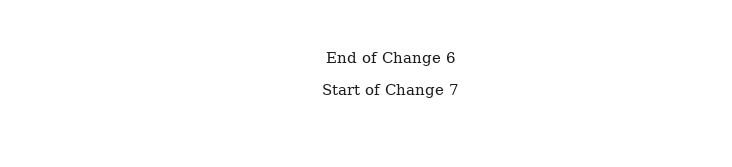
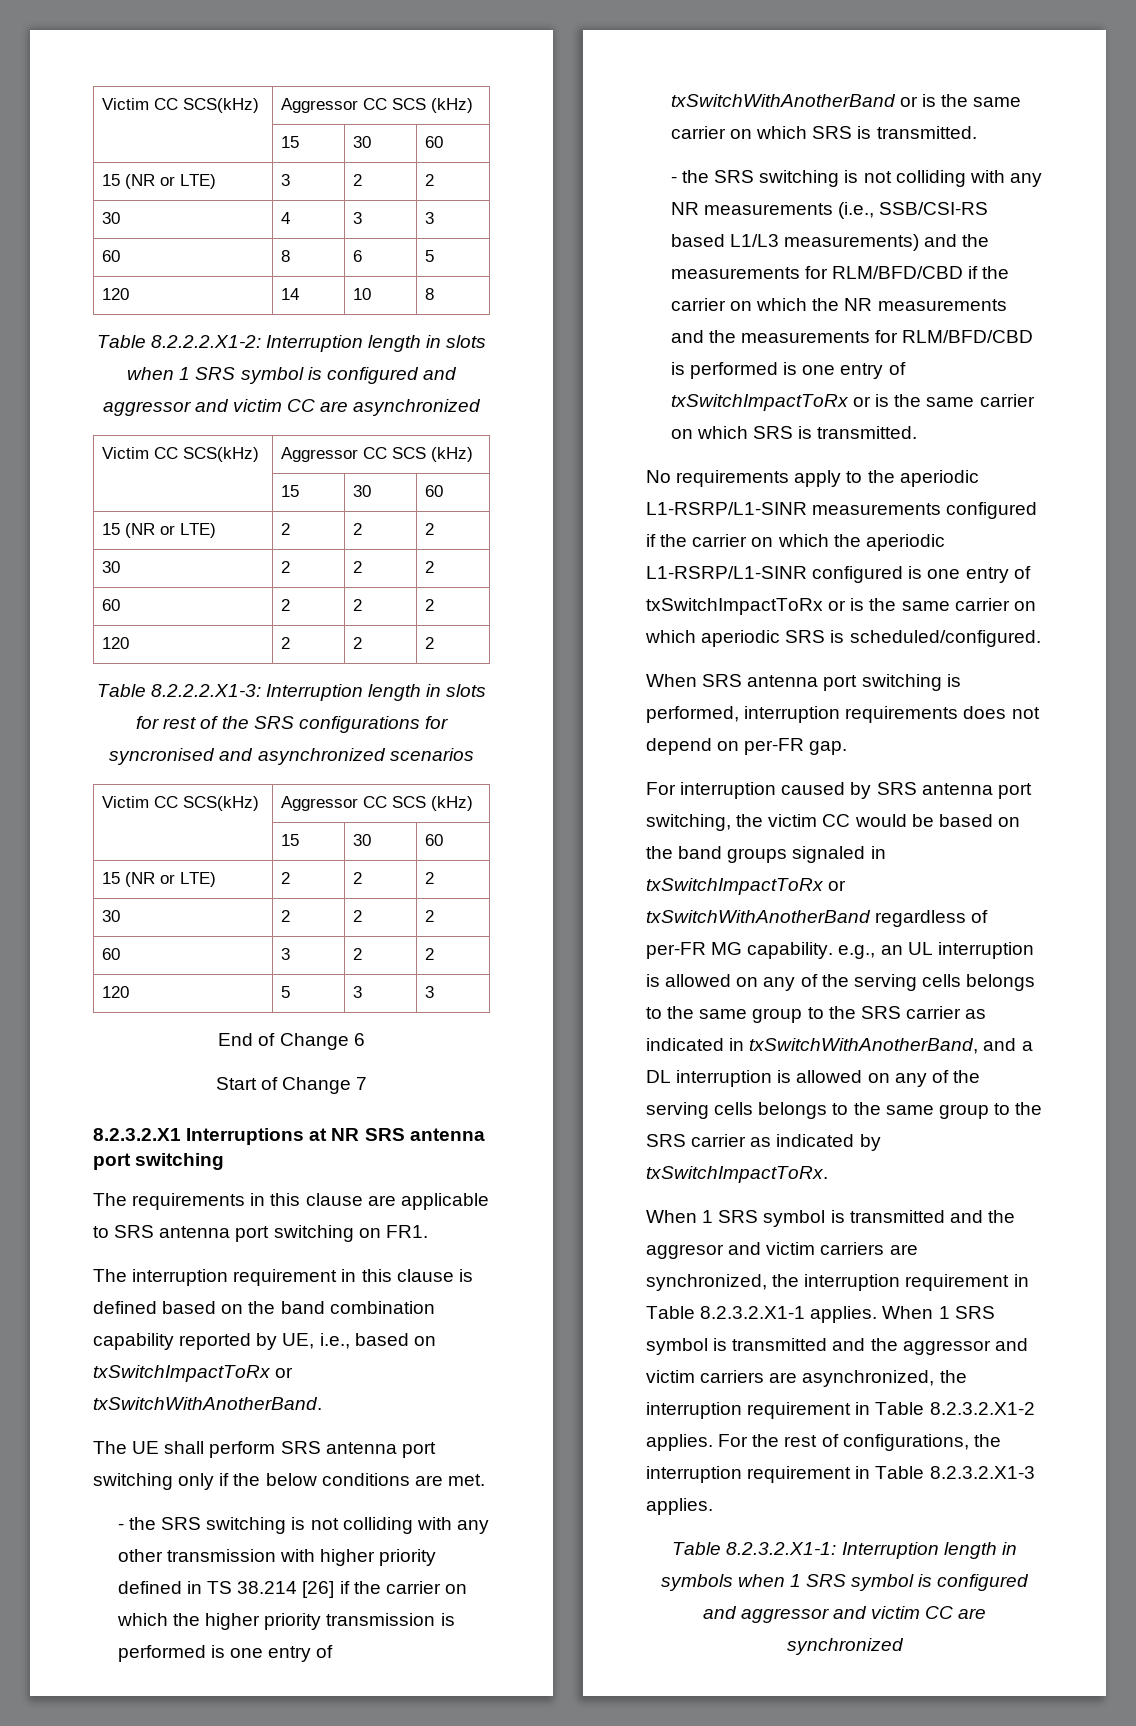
(325, 57) none -> [101,98,259,113] [280,98,473,113] [280,136,299,148] [352,136,371,148] [424,136,443,148] [101,174,216,189] [280,174,290,186] [352,174,362,186] [424,174,434,186] [101,212,120,224] [280,212,290,224] [352,212,362,224] [424,212,434,224] [101,250,120,262] [280,250,290,262] [352,250,362,262] [424,250,434,262] [101,288,129,300] [280,288,299,300] [352,288,371,300] [424,288,434,300] [96,335,487,352] [127,367,457,384] [102,399,482,416] [101,447,259,462] [280,447,473,462] [280,485,299,497] [352,485,371,497] [424,485,443,497] [101,523,216,538] [280,523,290,535] [352,523,362,535] [424,523,434,535] [101,561,120,573] [280,561,290,573] [352,561,362,573] [424,561,434,573] [101,599,120,611] [280,599,290,611] [352,599,362,611] [424,599,434,611] [101,637,129,649] [280,637,290,649] [352,637,362,649] [424,637,434,649] [96,684,487,701] [136,716,448,733] [109,748,474,765] [101,796,259,811] [280,796,473,811] [280,834,299,846] [352,834,371,846] [424,834,443,846] [101,872,216,887] [280,872,290,884] [352,872,362,884] [424,872,434,884] [101,910,120,922] [280,910,290,922] [352,910,362,922] [424,910,434,922] [101,948,120,960] [280,948,290,960] [352,948,362,960] [424,948,434,960] [101,986,129,998] [280,986,290,998] [352,986,362,998] [424,986,434,998] Victim CC SCS(kHz) | Aggressor CC SCS (kHz) // | 15 | 30 | 60 // 15 (NR or LTE) | 3 | 2 | 2 // 30 | 4 | 3 | 3 // 60 | 8 | 6 | 5 // 120 | 14 | 10 | 8 // Table 8.2.2.2.X1-2: Interruption length in slots when 1 SRS symbol is configured and aggressor and victim CC are asynchronized // Victim CC SCS(kHz) | Aggressor CC SCS (kHz) // | 15 | 30 | 60 // 15 (NR or LTE) | 2 | 2 | 2 // 30 | 2 | 2 | 2 // 60 | 2 | 2 | 2 // 120 | 2 | 2 | 2 // Table 8.2.2.2.X1-3: Interruption length in slots for rest of the SRS configurations for syncronised and asynchronized scenarios // Victim CC SCS(kHz) | Aggressor CC SCS (kHz) // | 15 | 30 | 60 // 15 (NR or LTE) | 2 | 2 | 2 // 30 | 2 | 2 | 2 // 60 | 3 | 2 | 2 // 120 | 5 | 3 | 3 //
(459, 89) none -> [93,1128,485,1145] [93,1153,225,1170] [93,1193,489,1210] [93,1225,428,1242] [93,1269,473,1286] [93,1301,435,1314] [93,1333,436,1350] [93,1365,294,1382] [93,1397,322,1410] [93,1441,436,1458] [93,1473,485,1490] [117,1517,489,1534] [117,1549,437,1566] [117,1581,467,1598] [116,1613,455,1630] [117,1645,334,1662] [670,94,1022,107] [670,126,977,139] [670,170,1042,187] [670,202,989,219] [670,234,990,251] [670,266,1010,279] [670,298,1007,311] [670,330,1034,343] [670,362,906,379] [670,394,1035,411] [670,426,918,439] [646,470,979,487] [646,502,1038,519] [646,534,945,551] [646,566,1031,583] [646,598,1036,615] [645,630,1041,647] [646,674,961,691] [646,706,1040,723] [646,738,848,755] [646,782,1032,799] [646,814,1020,831] [646,846,886,863] [646,878,847,895] [646,910,989,927] [646,942,1034,959] [646,974,1036,991] [646,1006,987,1023] [646,1038,1033,1054] [646,1070,980,1087] [646,1102,1043,1119] [646,1134,881,1151] [646,1166,828,1183] [646,1210,1015,1227] [646,1242,918,1259] [646,1274,1029,1291] [646,1306,995,1323] [646,1338,1028,1355] [646,1370,967,1387] [646,1402,1035,1419] [646,1434,1001,1451] [646,1466,1035,1483] [646,1498,713,1515] [672,1542,1017,1559] [660,1574,1030,1591] [702,1606,987,1623] [786,1638,904,1655] // 8.2.3.2.X1 Interruptions at NR SRS antenna port switching // The requirements in this clause are applicable to SRS antenna port switching on FR1. // The interruption requirement in this clause is defined based on the band combination capability reported by UE, i.e., based on txSwitchImpactToRx or txSwitchWithAnotherBand. // The UE shall perform SRS antenna port switching only if the below conditions are met. // - the SRS switching is not colliding with any other transmission with higher priority defined in TS 38.214 [26] if the carrier on which the higher priority transmission is performed is one entry of txSwitchWithAnotherBand or is the same carrier on which SRS is transmitted. // - the SRS switching is not colliding with any NR measurements (i.e., SSB/CSI-RS based L1/L3 measurements) and the measurements for RLM/BFD/CBD if the carrier on which the NR measurements and the measurements for RLM/BFD/CBD is performed is one entry of txSwitchImpactToRx or is the same carrier on which SRS is transmitted. // No requirements apply to the aperiodic L1-RSRP/L1-SINR measurements configured if the carrier on which the aperiodic L1-RSRP/L1-SINR configured is one entry of txSwitchImpactToRx or is the same carrier on which aperiodic SRS is scheduled/configured. // When SRS antenna port switching is performed, interruption requirements does not depend on per-FR gap. // For interruption caused by SRS antenna port switching, the victim CC would be based on the band groups signaled in txSwitchImpactToRx or txSwitchWithAnotherBand regardless of per-FR MG capability. e.g., an UL interruption is allowed on any of the serving cells belongs to the same group to the SRS carrier as indicated in txSwitchWithAnotherBand, and a DL interruption is allowed on any of the serving cells belongs to the same group to the SRS carrier as indicated by txSwitchImpactToRx. // When 1 SRS symbol is transmitted and the aggresor and victim carriers are synchronized, the interruption requirement in Table 8.2.3.2.X1-1 applies. When 1 SRS symbol is transmitted and the aggressor and victim carriers are asynchronized, the interruption requirement in Table 8.2.3.2.X1-2 applies. For the rest of configurations, the interruption requirement in Table 8.2.3.2.X1-3 applies. // Table 8.2.3.2.X1-1: Interruption length in symbols when 1 SRS symbol is configured and aggressor and victim CC are synchronized

